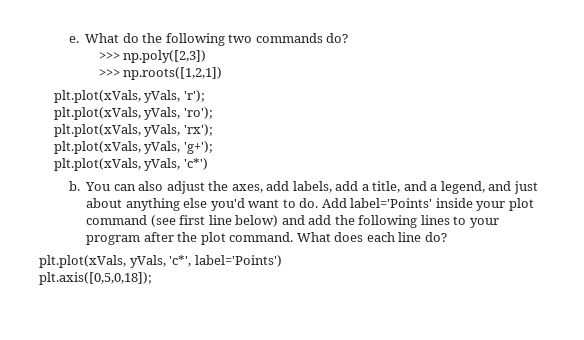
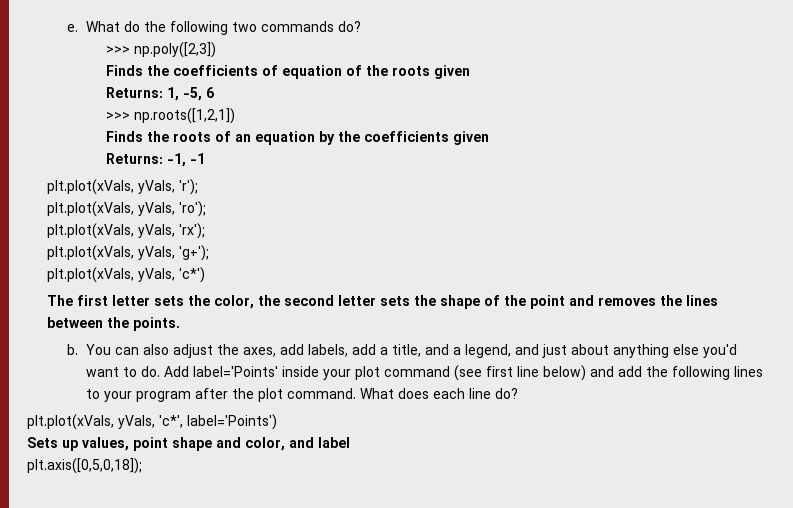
[98,67,223,80] >>> np.roots([1,2,1]) -> [106,65,471,79] [106,87,215,101] [106,108,236,124] [106,131,490,145] [106,153,206,167] Finds the coefficients of equation of the roots given // Returns: 1, -5, 6 // >>> np.roots([1,2,1]) // Finds the roots of an equation by the coefficients given // Returns: -1, -1
(208, 164) none -> [46,295,718,309] [46,317,180,331] // The first letter sets the color, the second letter sets the shape of the point and removes the lines between the points.
(282, 261) none -> [27,437,350,451] // Sets up values, point shape and color, and label

